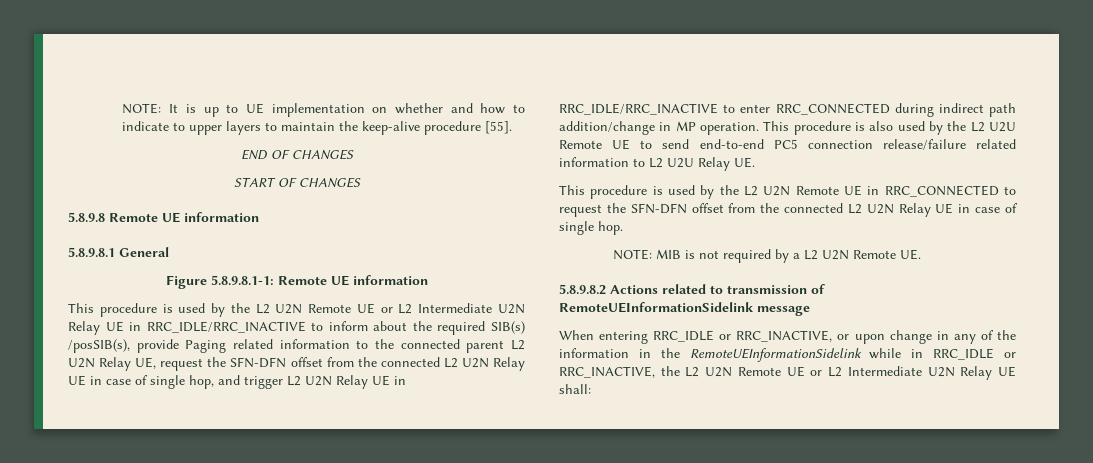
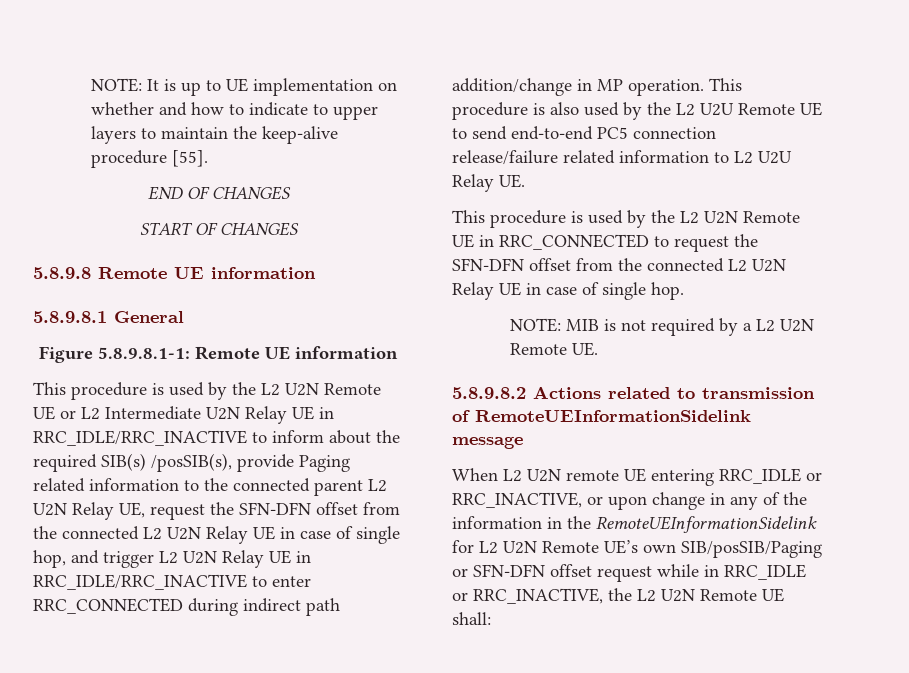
(594, 335) none -> [503,468,646,482] L2 U2N remote UE
(862, 355) none -> [452,540,822,558] [452,564,652,582] for L2 U2N Remote UE’s own SIB/posSIB/Paging or SFN-DFN offset request
[810,366,1017,380] or L2 Intermediate U2N Relay UE -> (784, 595) none

